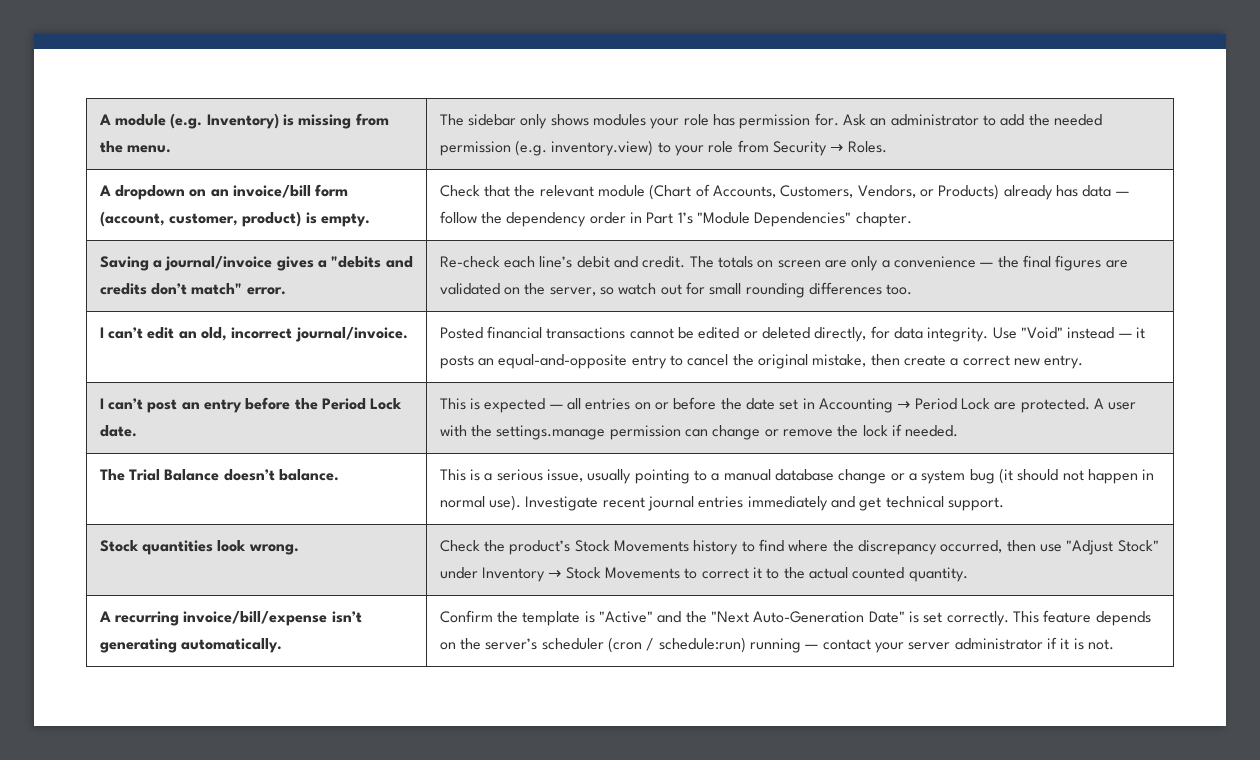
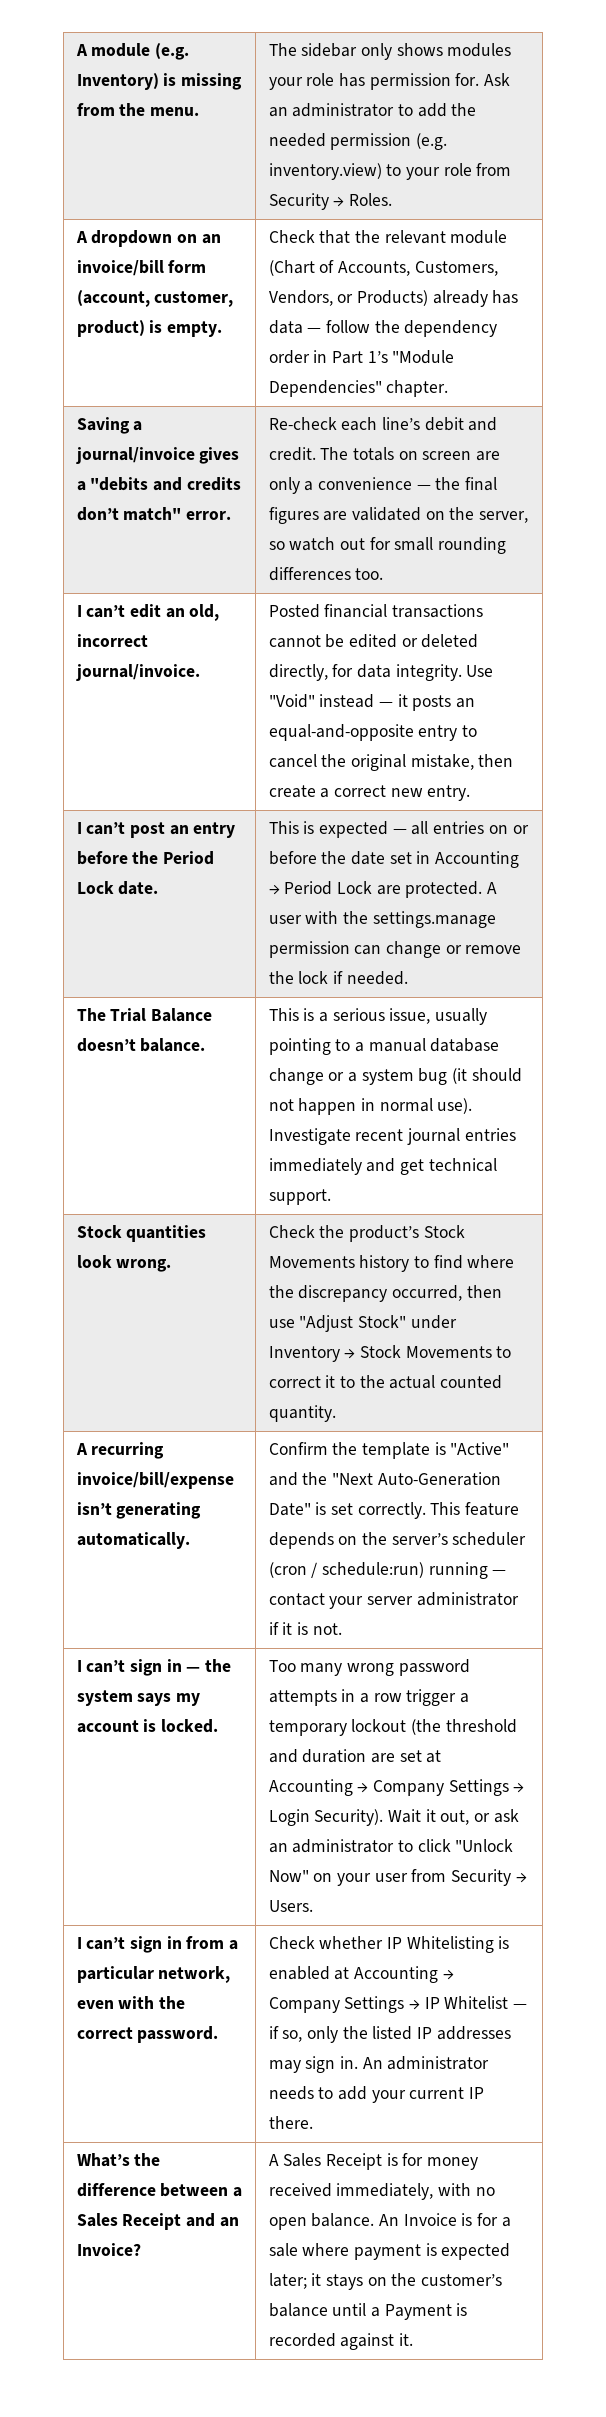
(1114, 644) none -> [76,1659,232,1676] [76,1690,201,1706] [76,1719,219,1733] [268,1659,470,1676] [268,1689,470,1706] [268,1719,517,1736] [268,1749,442,1763] [268,1779,525,1796] [268,1809,519,1826] [268,1839,514,1853] [268,1869,527,1886] [268,1900,313,1912] [76,1936,239,1953] [76,1966,231,1983] [76,1996,186,2009] [76,2026,219,2043] [268,1936,510,1953] [268,1966,454,1983] [268,1996,528,2013] [268,2026,511,2043] [268,2056,490,2073] [268,2086,485,2103] [268,2116,313,2129] [76,2153,161,2167] [76,2183,243,2197] [76,2213,239,2230] [76,2243,141,2256] [268,2153,479,2170] [268,2183,495,2200] [268,2213,511,2230] [268,2243,511,2260] [268,2273,503,2290] [268,2303,468,2320] [268,2333,414,2350] // I can’t sign in — the system says my account is locked. | Too many wrong password attempts in a row trigger a temporary lockout (the threshold and duration are set at Accounting → Company Settings → Login Security). Wait it out, or ask an administrator to click "Unlock Now" on your user from Security → Users. // I can’t sign in from a particular network, even with the correct password. | Check whether IP Whitelisting is enabled at Accounting → Company Settings → IP Whitelist — if so, only the listed IP addresses may sign in. An administrator needs to add your current IP there. // What’s the difference between a Sales Receipt and an Invoice? | A Sales Receipt is for money received immediately, with no open balance. An Invoice is for a sale where payment is expected later; it stays on the customer’s balance until a Payment is recorded against it.

